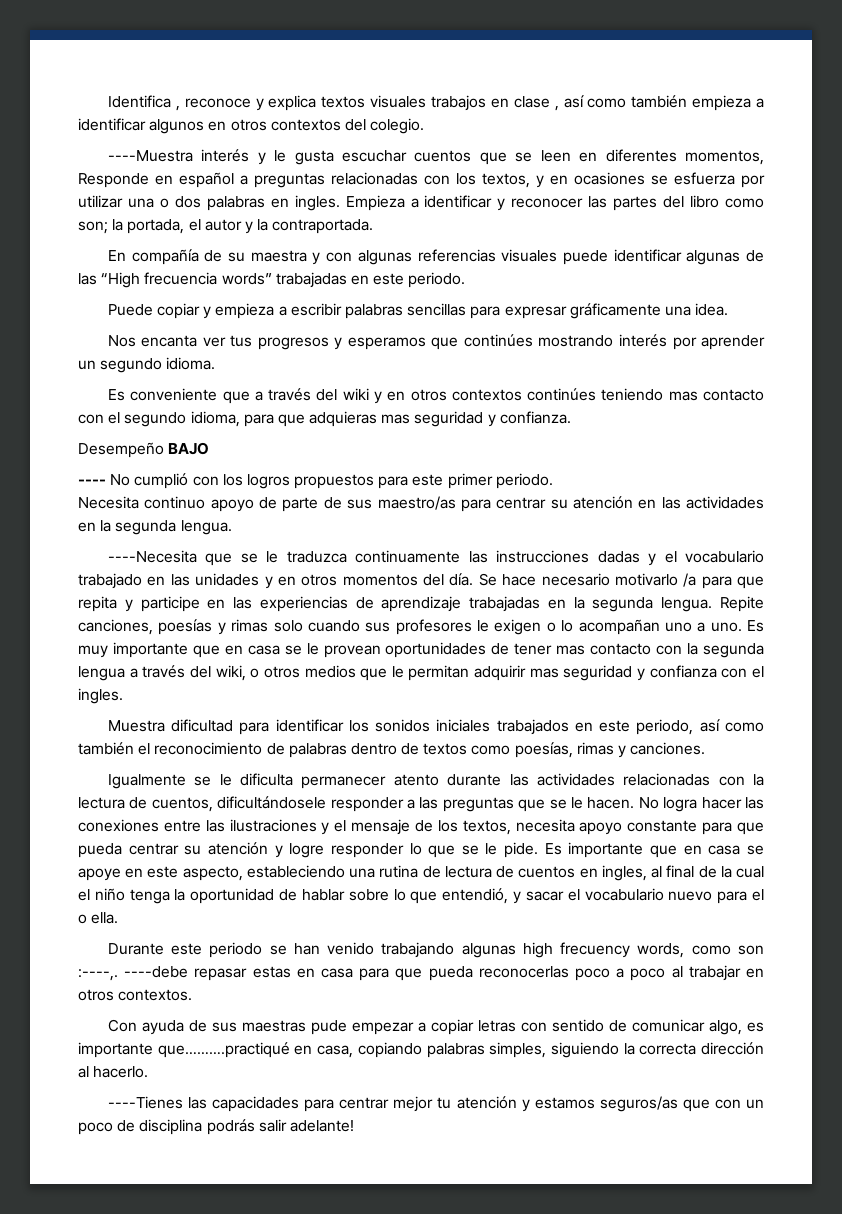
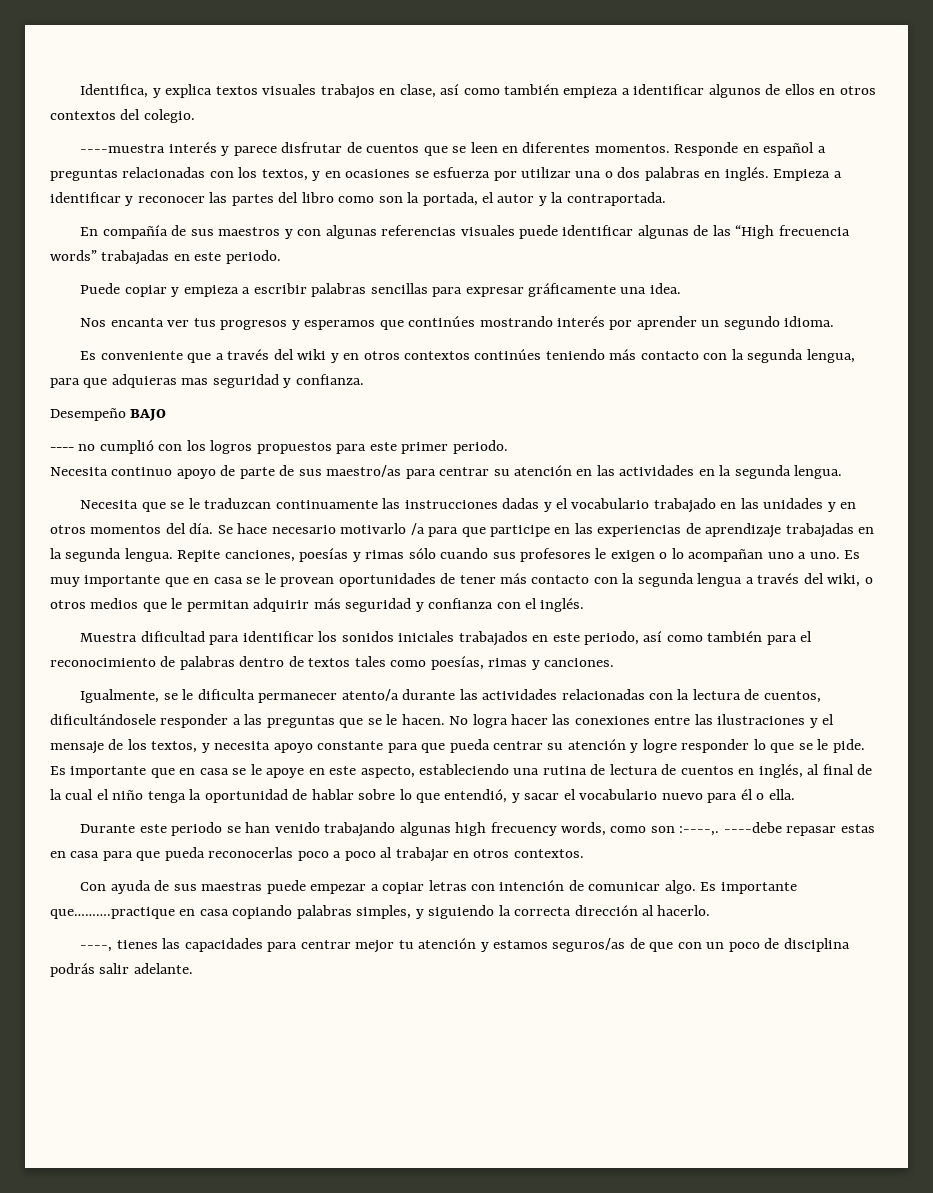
[107,95,251,111] Identifica , reconoce -> [80,84,149,98] Identifica,
[513,96,559,111] clase , -> [399,84,436,98] clase,
(205, 126) none -> [765,84,815,95] de ellos
[107,150,193,162] ----Muestra -> [80,144,166,153] ----muestra
[274,150,408,165] le gusta escuchar -> [233,142,362,156] parece disfrutar de
[685,150,764,165] momentos, -> [594,144,670,153] momentos.
[294,195,340,211] ingles. -> [724,167,769,181] inglés.
[78,221,108,234] son; -> [378,196,403,203] son
[228,250,307,262] su maestra -> [190,227,281,236] sus maestros
[668,389,765,401] [78,411,240,427] mas contacto con el segundo idioma, -> [609,349,855,363] más contacto con la segunda lengua,
[110,474,131,486] No -> [78,444,96,451] no
[107,550,347,566] ----Necesita que se le traduzca -> [80,498,272,512] Necesita que se le traduzcan
[78,596,133,612] repita y -> (486, 532) none
[273,620,303,632] solo -> [408,548,436,559] sólo
[556,645,586,655] mas -> [500,573,528,584] más
[529,668,559,678] mas -> [313,598,341,609] más
[78,688,123,704] ingles. -> [540,598,585,612] inglés.
(134, 748) none -> [766,635,797,645] para
(468, 749) none -> [354,656,386,667] tales
[107,774,186,789] Igualmente -> [80,689,160,703] Igualmente,
[393,774,439,786] atento -> [341,689,399,701] atento/a
(511, 827) none -> [201,743,210,753] y
(764, 850) none -> [250,764,262,775] le
[601,865,647,881] ingles, -> [758,764,803,778] inglés,
[752,889,765,901] el -> [740,789,753,800] él
[310,1020,347,1035] pude -> [266,880,306,894] puede
[551,1019,604,1032] sentido -> [499,880,565,891] intención
[708,1020,764,1035] [78,1042,354,1058] algo, es importante que……….practiqué en casa, -> [664,880,797,894] [50,907,229,919] algo. Es importante que……….practique en casa
(547, 1050) none -> [415,909,424,919] y
[107,1096,183,1109] ----Tienes -> [80,940,158,952] ----, tienes
(678, 1104) none -> [629,938,645,949] de
[289,1120,354,1132] adelante! -> [133,963,193,974] adelante.

